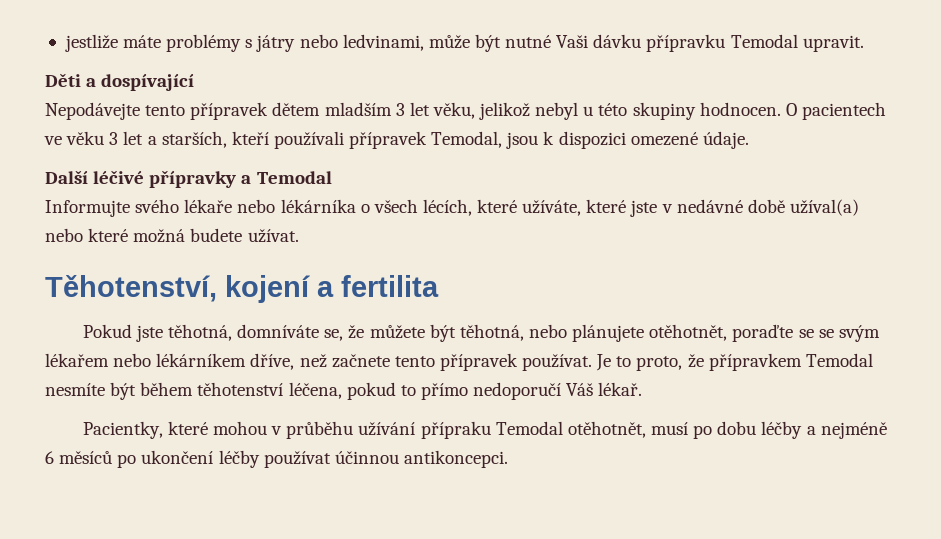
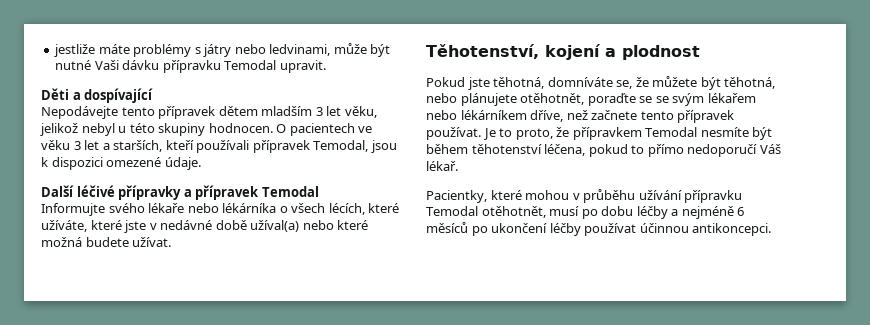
(252, 179) none -> [195,185,260,200] přípravek
[341,275,439,297] fertilita -> [621,45,700,60] plodnost
[420,421,491,439] přípraku -> [684,190,743,203] přípravku

